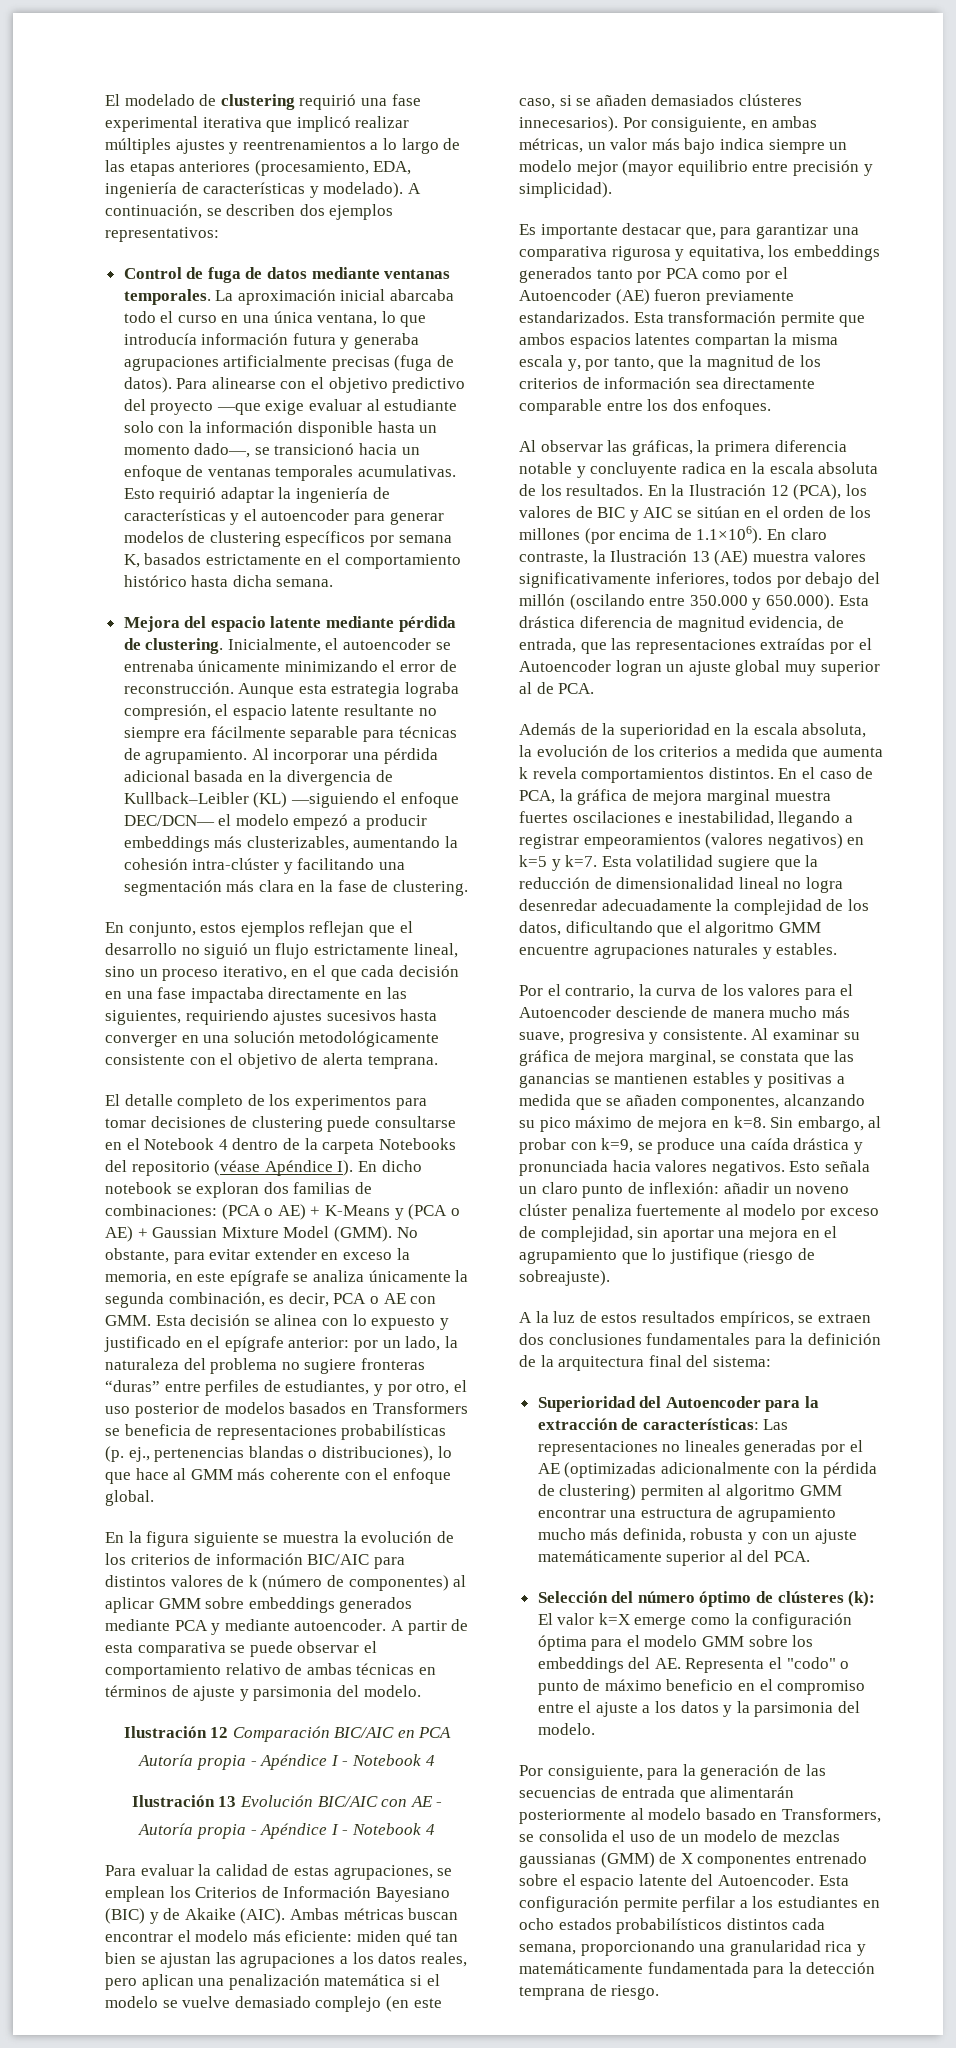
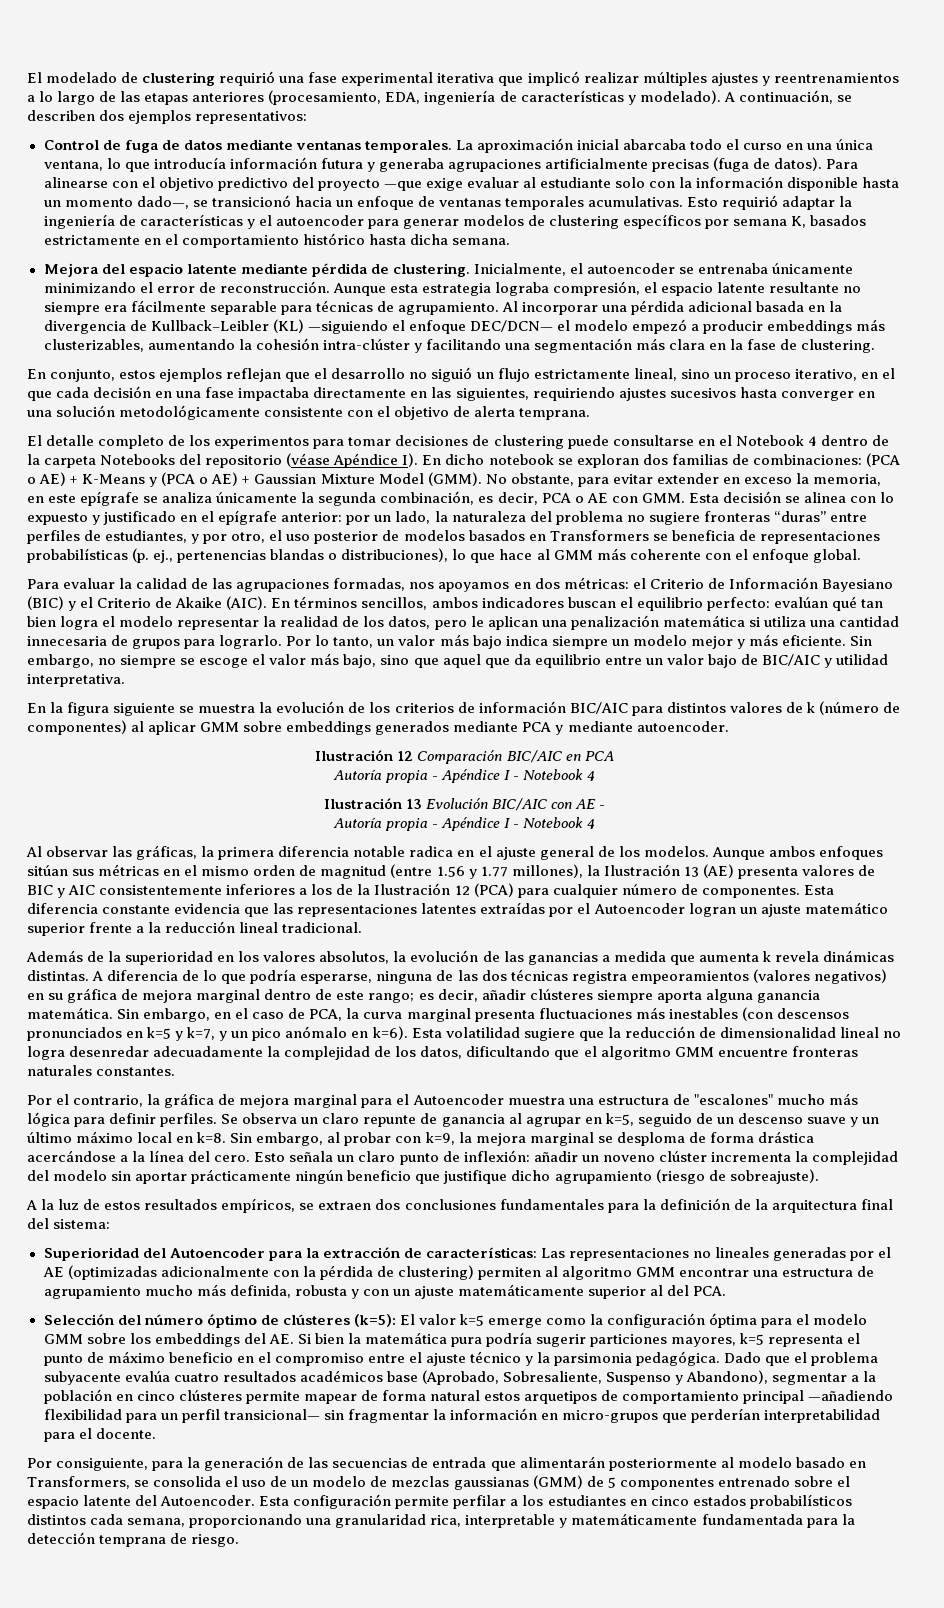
(154, 1498) none -> [27,577,893,592] [27,596,883,611] [27,615,899,630] [27,634,872,649] [27,653,889,668] [27,674,125,687] // Para evaluar la calidad de las agrupaciones formadas, nos apoyamos en dos métricas: el Criterio de Información Bayesiano (BIC) y el Criterio de Akaike (AIC). En términos sencillos, ambos indicadores buscan el equilibrio perfecto: evalúan qué tan bien logra el modelo representar la realidad de los datos, pero le aplican una penalización matemática si utiliza una cantidad innecesaria de grupos para lograrlo. Por lo tanto, un valor más bajo indica siempre un modelo mejor y más eficiente. Sin embargo, no siempre se escoge el valor más bajo, sino que aquel que da equilibrio entre un valor bajo de BIC/AIC y utilidad interpretativa.
[390,1619,469,1635] [105,1641,377,1657] [105,1663,436,1679] [105,1685,421,1701] A partir de esta comparativa se puede observar el comportamiento relativo de ambas técnicas en términos de ajuste y parsimonia del modelo. -> (729, 726) none
[105,1864,453,1880] [105,1886,450,1902] [105,1908,459,1924] [105,1930,459,1946] [105,1952,467,1968] [105,1974,440,1990] [105,1996,442,2012] [519,94,802,109] [519,116,818,132] [519,138,848,154] [519,160,873,176] [519,182,612,198] [519,223,859,239] [519,245,880,261] [519,267,788,283] [519,289,794,305] [519,311,866,327] [519,333,838,349] [519,355,821,371] [519,377,816,389] [519,399,772,415] // Para evaluar la calidad de estas agrupaciones, se emplean los Criterios de Información Bayesiano (BIC) y de Akaike (AIC). Ambas métricas buscan encontrar el modelo más eficiente: miden qué tan bien se ajustan las agrupaciones a los datos reales, pero aplican una penalización matemática si el modelo se vuelve demasiado complejo (en este caso, si se añaden demasiados clústeres innecesarios). Por consiguiente, en ambas métricas, un valor más bajo indica siempre un modelo mejor (mayor equilibrio entre precisión y simplicidad). // Es importante destacar que, para garantizar una comparativa rigurosa y equitativa, los embeddings generados tanto por PCA como por el Autoencoder (AE) fueron previamente estandarizados. Esta transformación permite que ambos espacios latentes compartan la misma escala y, por tanto, que la magnitud de los criterios de información sea directamente comparable entre los dos enfoques. -> (596, 823) none
[576,462,879,478] [519,484,867,500] y concluyente radica en la escala absoluta de los resultados. En la Ilustración 12 (PCA), los -> [409,846,883,860] [27,864,798,879] radica en el ajuste general de los modelos. Aunque ambos enfoques sitúan sus métricas en el mismo orden de magnitud (entre 1.56 y 1.77 millones), la Ilustración 13 (AE) presenta
[676,506,872,518] [519,526,827,544] [519,550,866,566] [519,572,880,588] [519,594,869,610] [519,616,844,632] [519,638,576,653] se sitúan en el orden de los millones (por encima de 1.1×106). En claro contraste, la Ilustración 13 (AE) muestra valores significativamente inferiores, todos por debajo del millón (oscilando entre 350.000 y 650.000). Esta drástica diferencia de magnitud evidencia, de entrada, -> [99,883,834,898] [27,903,241,914] consistentemente inferiores a los de la Ilustración 12 (PCA) para cualquier número de componentes. Esta diferencia constante evidencia
(756, 646) none -> [421,903,477,914] latentes
[735,660,880,676] [519,682,595,694] global muy superior al de PCA. -> [804,902,888,914] [27,921,363,936] matemático superior frente a la reducción lineal tradicional.
[735,723,867,738] [519,745,719,757] la escala absoluta, la evolución de los criterios -> [238,950,598,965] los valores absolutos, la evolución de las ganancias
[581,767,798,783] comportamientos distintos. En -> [822,950,894,962] [27,969,887,984] [27,988,820,1003] [27,1007,232,1022] dinámicas distintas. A diferencia de lo que podría esperarse, ninguna de las dos técnicas registra empeoramientos (valores negativos) en su gráfica de mejora marginal dentro de este rango; es decir, añadir clústeres siempre aporta alguna ganancia matemática. Sin embargo, en
[577,789,831,805] [519,811,853,827] [519,833,865,849] [519,855,598,871] gráfica de mejora marginal muestra fuertes oscilaciones e inestabilidad, llegando a registrar empeoramientos (valores negativos) en k=5 y k=7. -> [363,1007,849,1022] [27,1026,408,1041] curva marginal presenta fluctuaciones más inestables (con descensos pronunciados en k=5 y k=7, y un pico anómalo en k=6).
[593,943,838,959] agrupaciones naturales y estables. -> [791,1046,858,1057] [27,1065,176,1076] fronteras naturales constantes.
[656,984,854,1000] [519,1006,850,1018] [519,1028,860,1044] [519,1050,855,1066] [519,1072,845,1088] [519,1094,865,1110] [519,1116,708,1132] curva de los valores para el Autoencoder desciende de manera mucho más suave, progresiva y consistente. Al examinar su gráfica de mejora marginal, se constata que las ganancias se mantienen estables y positivas a medida que se añaden componentes, alcanzando su pico máximo de mejora -> [164,1093,858,1108] [27,1112,880,1127] [27,1131,173,1143] gráfica de mejora marginal para el Autoencoder muestra una estructura de "escalones" mucho más lógica para definir perfiles. Se observa un claro repunte de ganancia al agrupar en k=5, seguido de un descenso suave y un último máximo local
[637,1138,863,1154] [519,1160,785,1176] se produce una caída drástica y pronunciada hacia valores negativos. -> [458,1131,814,1146] [27,1150,251,1162] la mejora marginal se desploma de forma drástica acercándose a la línea del cero.
[571,1204,879,1220] [519,1226,838,1242] [519,1248,739,1264] penaliza fuertemente al modelo por exceso de complejidad, sin aportar una mejora en el agrupamiento que lo justifique -> [710,1151,898,1165] [27,1169,652,1184] incrementa la complejidad del modelo sin aportar prácticamente ningún beneficio que justifique dicho agrupamiento
[848,1591,876,1607] (k): -> [353,1314,396,1327] (k=5):
[598,1613,630,1625] k=X -> [459,1314,484,1326] k=5
[685,1657,850,1673] Representa el "codo" o -> [297,1332,861,1347] Si bien la matemática pura podría sugerir particiones mayores, k=5 representa el
[642,1701,861,1717] [537,1723,595,1735] a los datos y la parsimonia del modelo. -> [470,1351,879,1366] [43,1370,877,1385] [43,1389,894,1404] [43,1408,881,1423] [43,1428,156,1442] técnico y la parsimonia pedagógica. Dado que el problema subyacente evalúa cuatro resultados académicos base (Aprobado, Sobresaliente, Suspenso y Abandono), segmentar a la población en cinco clústeres permite mapear de forma natural estos arquetipos de comportamiento principal —añadiendo flexibilidad para un perfil transicional— sin fragmentar la información en micro-grupos que perderían interpretabilidad para el docente.
[680,1853,693,1864] X -> [607,1477,616,1488] 5
[519,1918,554,1930] ocho -> [650,1496,689,1506] cinco
[825,1941,853,1952] rica -> [430,1514,556,1528] rica, interpretable

